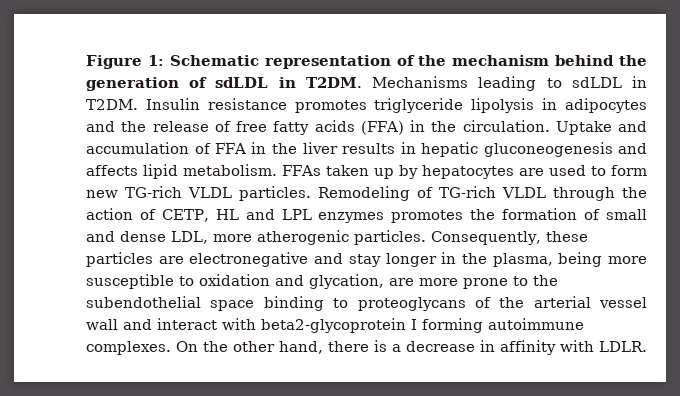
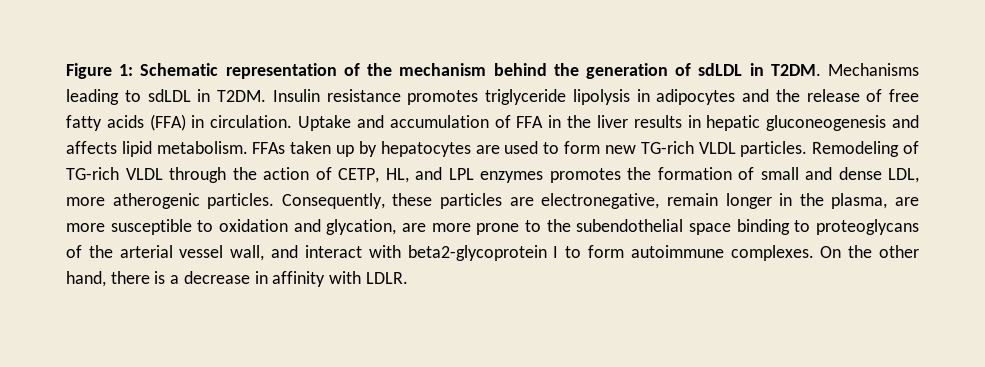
[431,121,457,132] the -> (205, 121) none
[215,209,239,220] HL -> [385,168,409,183] HL,
[189,252,381,267] electronegative and stay -> [541,193,718,209] electronegative, remain
[558,252,603,267] being -> [895,197,920,206] are
[86,319,118,330] wall -> [230,245,265,261] wall,
[422,318,483,333] forming -> [565,245,624,258] to form

